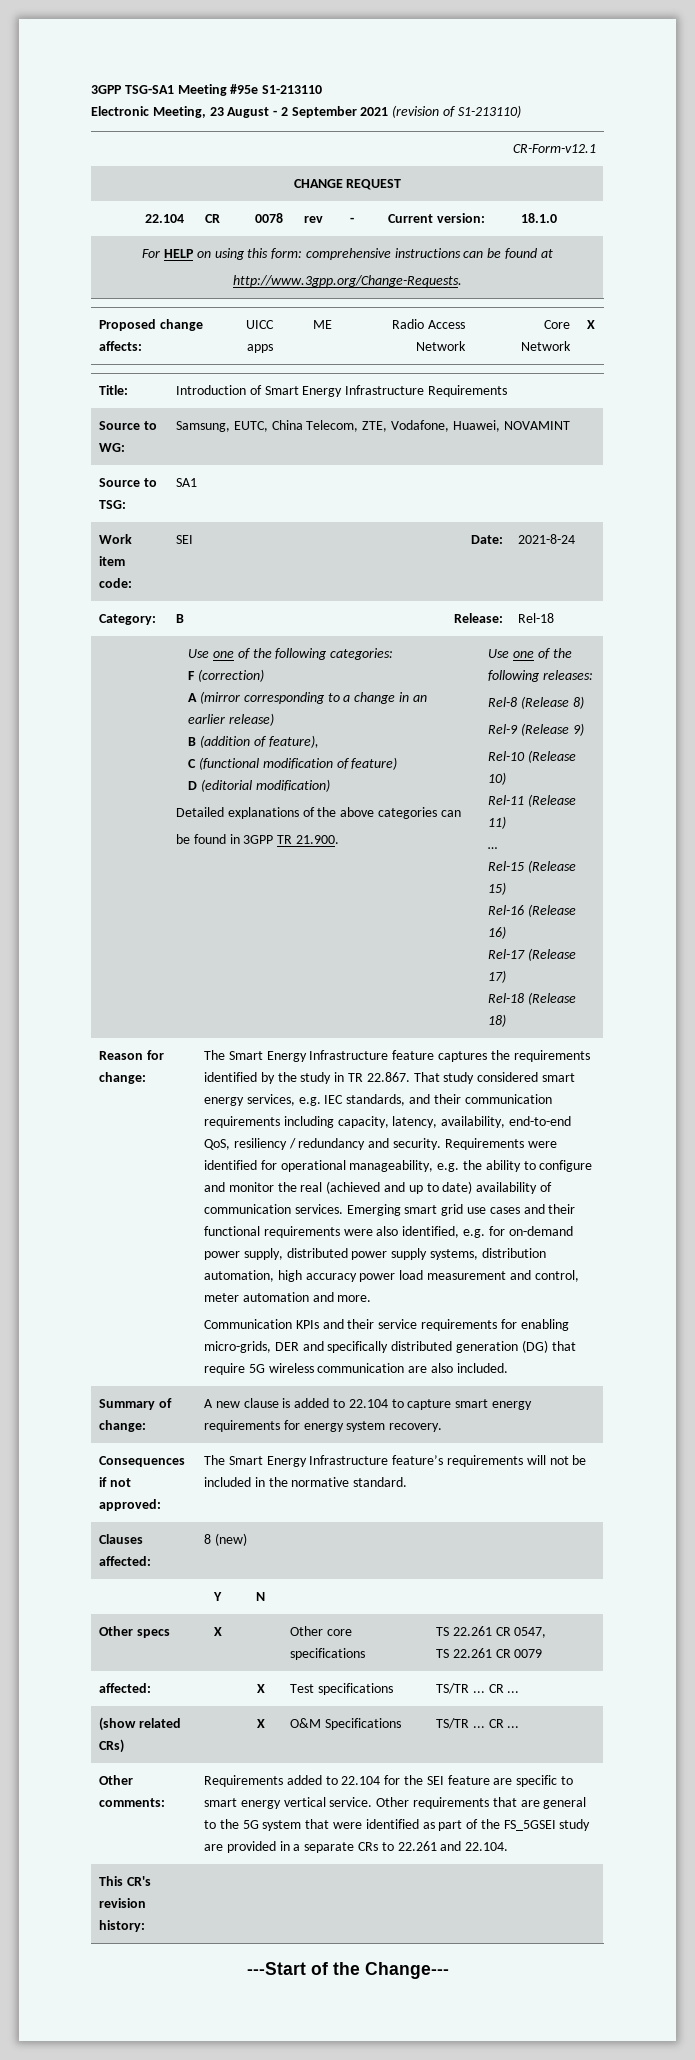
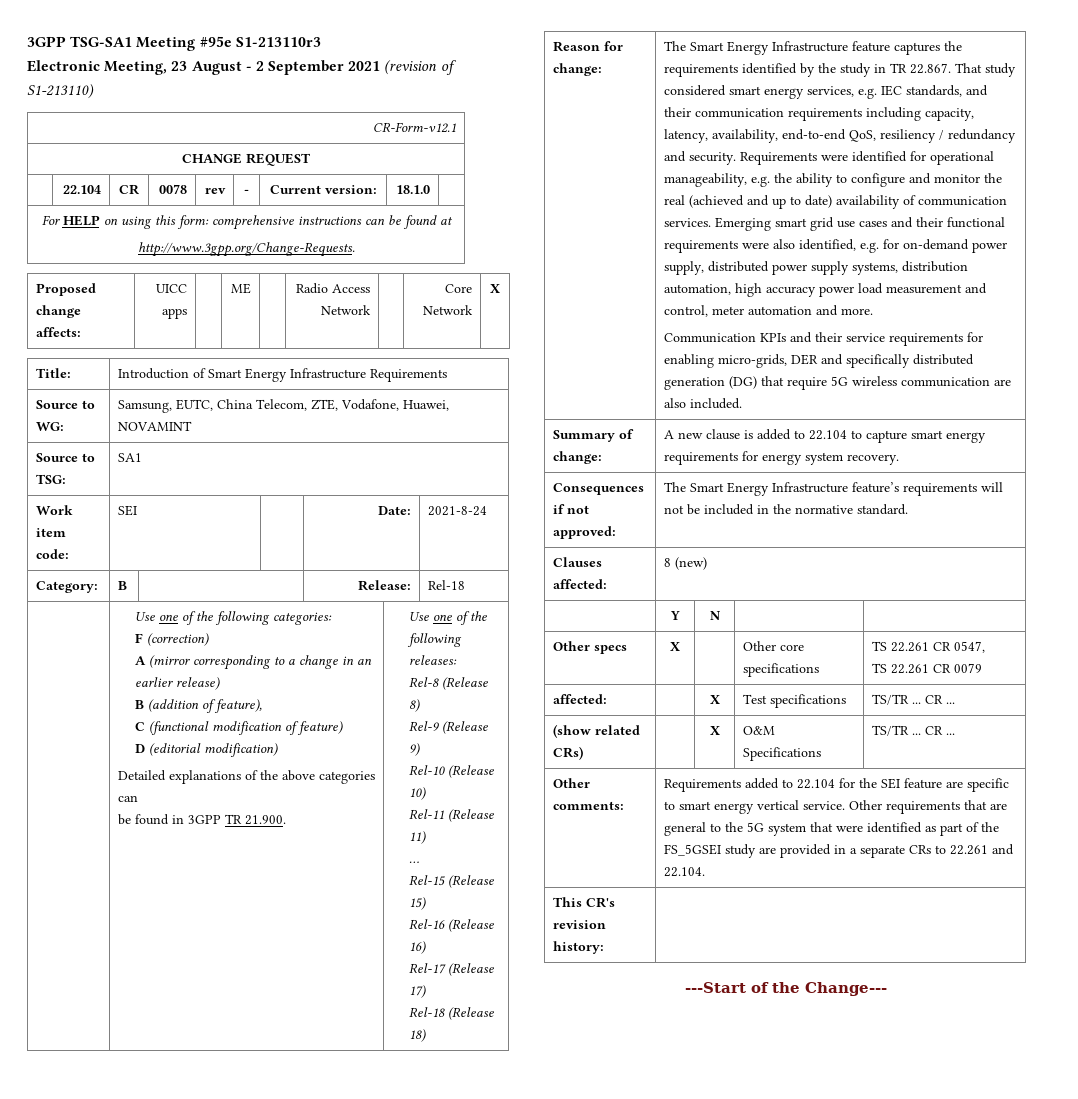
[262,85,323,94] S1-213110 -> [235,37,321,47] S1-213110r3

